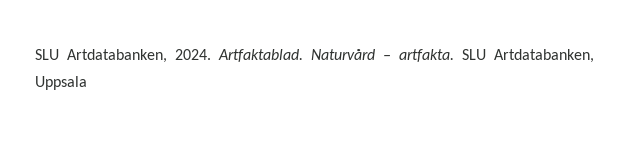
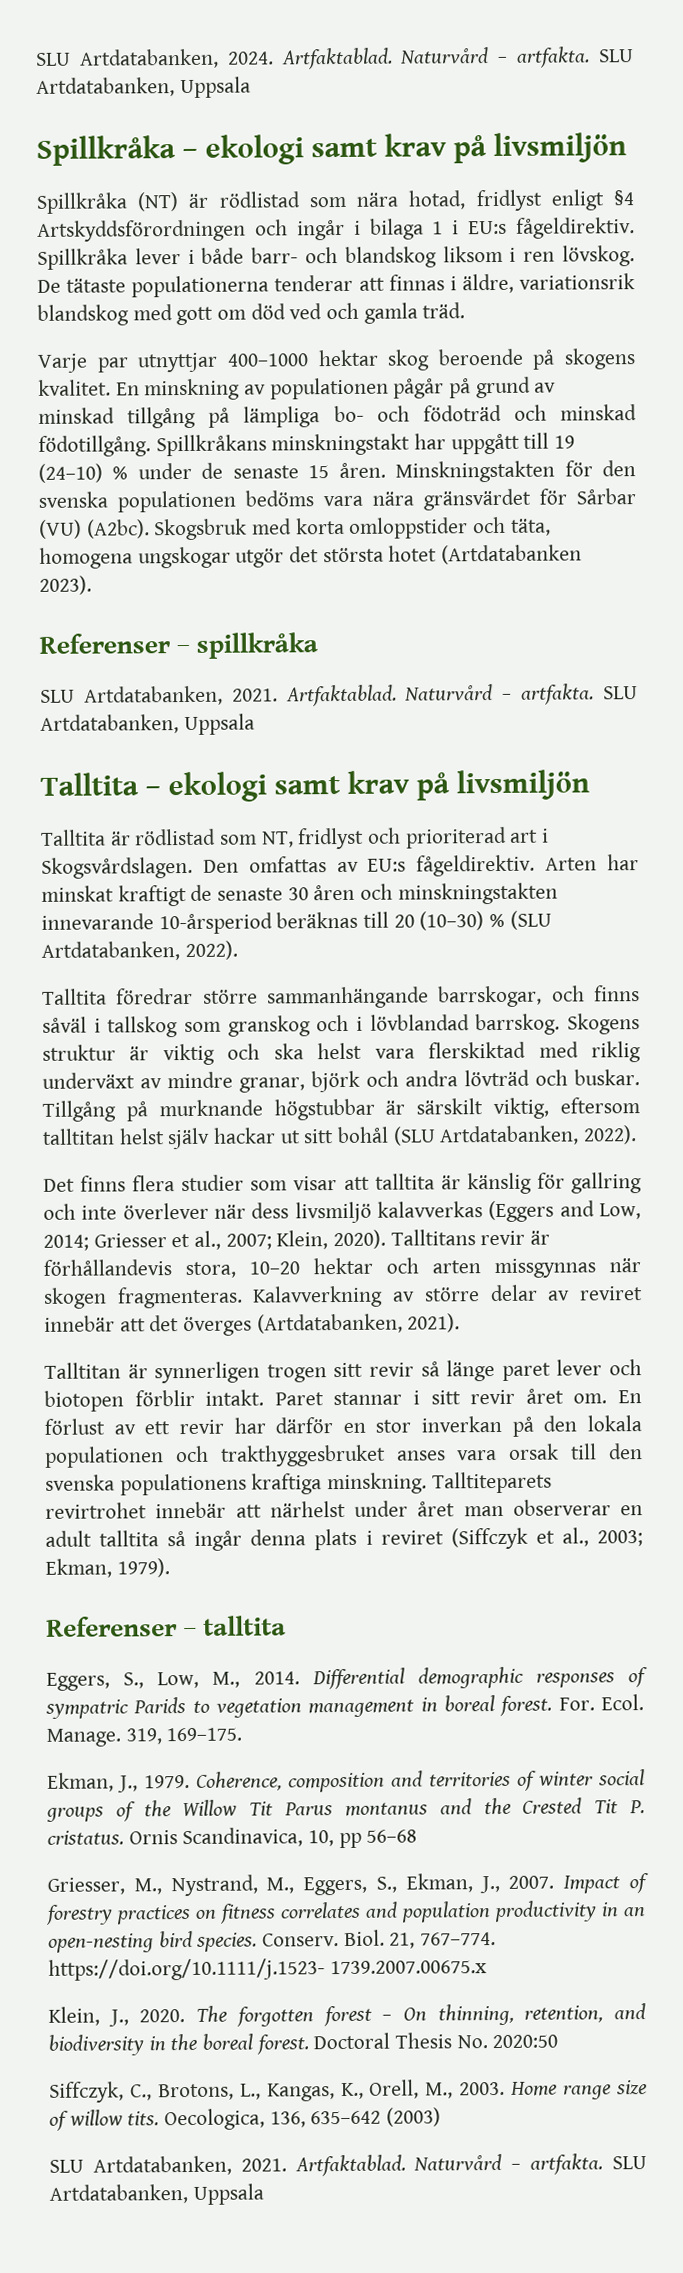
(87, 83) none -> [36,132,627,166] [36,189,634,214] [37,217,635,242] [37,245,635,270] [37,273,635,298] [37,302,466,326] [37,348,636,373] [38,376,557,401] [38,404,637,429] [38,432,576,457] [38,460,637,483] [38,488,636,513] [39,516,551,541] [39,544,583,569] [39,575,92,595] [39,632,319,659] [40,683,639,707] [40,713,255,736] [40,769,590,803] [41,826,550,850] [41,854,639,879] [41,882,558,907] [41,910,552,935] [41,940,238,961] [42,985,640,1009] [42,1013,640,1038] [42,1041,642,1066] [42,1069,640,1093] [42,1097,640,1122] [42,1125,638,1150] [43,1172,642,1195] [43,1200,642,1224] [43,1229,551,1251] [43,1257,641,1279] [43,1284,643,1309] [44,1313,461,1337] [44,1359,643,1384] [44,1388,643,1412] [44,1415,642,1437] [44,1443,643,1468] [45,1471,552,1496] [45,1499,643,1519] [45,1527,643,1551] [45,1558,170,1578] [46,1615,287,1637] [46,1666,648,1691] [45,1694,644,1719] [46,1727,243,1747] [47,1769,645,1793] [46,1797,645,1822] [47,1827,418,1849] [47,1873,649,1897] [45,1900,646,1925] [48,1929,497,1953] [48,1958,487,1981] [48,2003,646,2027] [48,2032,559,2056] [49,2079,648,2103] [49,2107,442,2131] [49,2153,648,2177] [49,2183,264,2205] // Spillkråka – ekologi samt krav på livsmiljön // Spillkråka (NT) är rödlistad som nära hotad, fridlyst enligt §4 Artskyddsförordningen och ingår i bilaga 1 i EU:s fågeldirektiv. Spillkråka lever i både barr- och blandskog liksom i ren lövskog. De tätaste populationerna tenderar att finnas i äldre, variationsrik blandskog med gott om död ved och gamla träd. // Varje par utnyttjar 400–1000 hektar skog beroende på skogens kvalitet. En minskning av populationen pågår på grund av minskad tillgång på lämpliga bo- och födoträd och minskad födotillgång. Spillkråkans minskningstakt har uppgått till 19 (24–10) % under de senaste 15 åren. Minskningstakten för den svenska populationen bedöms vara nära gränsvärdet för Sårbar (VU) (A2bc). Skogsbruk med korta omloppstider och täta, homogena ungskogar utgör det största hotet (Artdatabanken 2023). // Referenser – spillkråka // SLU Artdatabanken, 2021. Artfaktablad. Naturvård – artfakta. SLU Artdatabanken, Uppsala // Talltita – ekologi samt krav på livsmiljön // Talltita är rödlistad som NT, fridlyst och prioriterad art i Skogsvårdslagen. Den omfattas av EU:s fågeldirektiv. Arten har minskat kraftigt de senaste 30 åren och minskningstakten innevarande 10-årsperiod beräknas till 20 (10–30) % (SLU Artdatabanken, 2022). // Talltita föredrar större sammanhängande barrskogar, och finns såväl i tallskog som granskog och i lövblandad barrskog. Skogens struktur är viktig och ska helst vara flerskiktad med riklig underväxt av mindre granar, björk och andra lövträd och buskar. Tillgång på murknande högstubbar är särskilt viktig, eftersom talltitan helst själv hackar ut sitt bohål (SLU Artdatabanken, 2022). // Det finns flera studier som visar att talltita är känslig för gallring och inte överlever när dess livsmiljö kalavverkas (Eggers and Low, 2014; Griesser et al., 2007; Klein, 2020). Talltitans revir är förhållandevis stora, 10–20 hektar och arten missgynnas när skogen fragmenteras. Kalavverkning av större delar av reviret innebär att det överges (Artdatabanken, 2021). // Talltitan är synnerligen trogen sitt revir så länge paret lever och biotopen förblir intakt. Paret stannar i sitt revir året om. En förlust av ett revir har därför en stor inverkan på den lokala populationen och trakthyggesbruket anses vara orsak till den svenska populationens kraftiga minskning. Talltiteparets revirtrohet innebär att närhelst under året man observerar en adult talltita så ingår denna plats i reviret (Siffczyk et al., 2003; Ekman, 1979). // Referenser – talltita // Eggers, S., Low, M., 2014. Differential demographic responses of sympatric Parids to vegetation management in boreal forest. For. Ecol. Manage. 319, 169–175. // Ekman, J., 1979. Coherence, composition and territories of winter social groups of the Willow Tit Parus montanus and the Crested Tit P. cristatus. Ornis Scandinavica, 10, pp 56–68 // Griesser, M., Nystrand, M., Eggers, S., Ekman, J., 2007. Impact of forestry practices on fitness correlates and population productivity in an open-nesting bird species. Conserv. Biol. 21, 767–774. https://doi.org/10.1111/j.1523- 1739.2007.00675.x // Klein, J., 2020. The forgotten forest – On thinning, retention, and biodiversity in the boreal forest. Doctoral Thesis No. 2020:50 // Siffczyk, C., Brotons, L., Kangas, K., Orell, M., 2003. Home range size of willow tits. Oecologica, 136, 635–642 (2003) // SLU Artdatabanken, 2021. Artfaktablad. Naturvård – artfakta. SLU Artdatabanken, Uppsala

